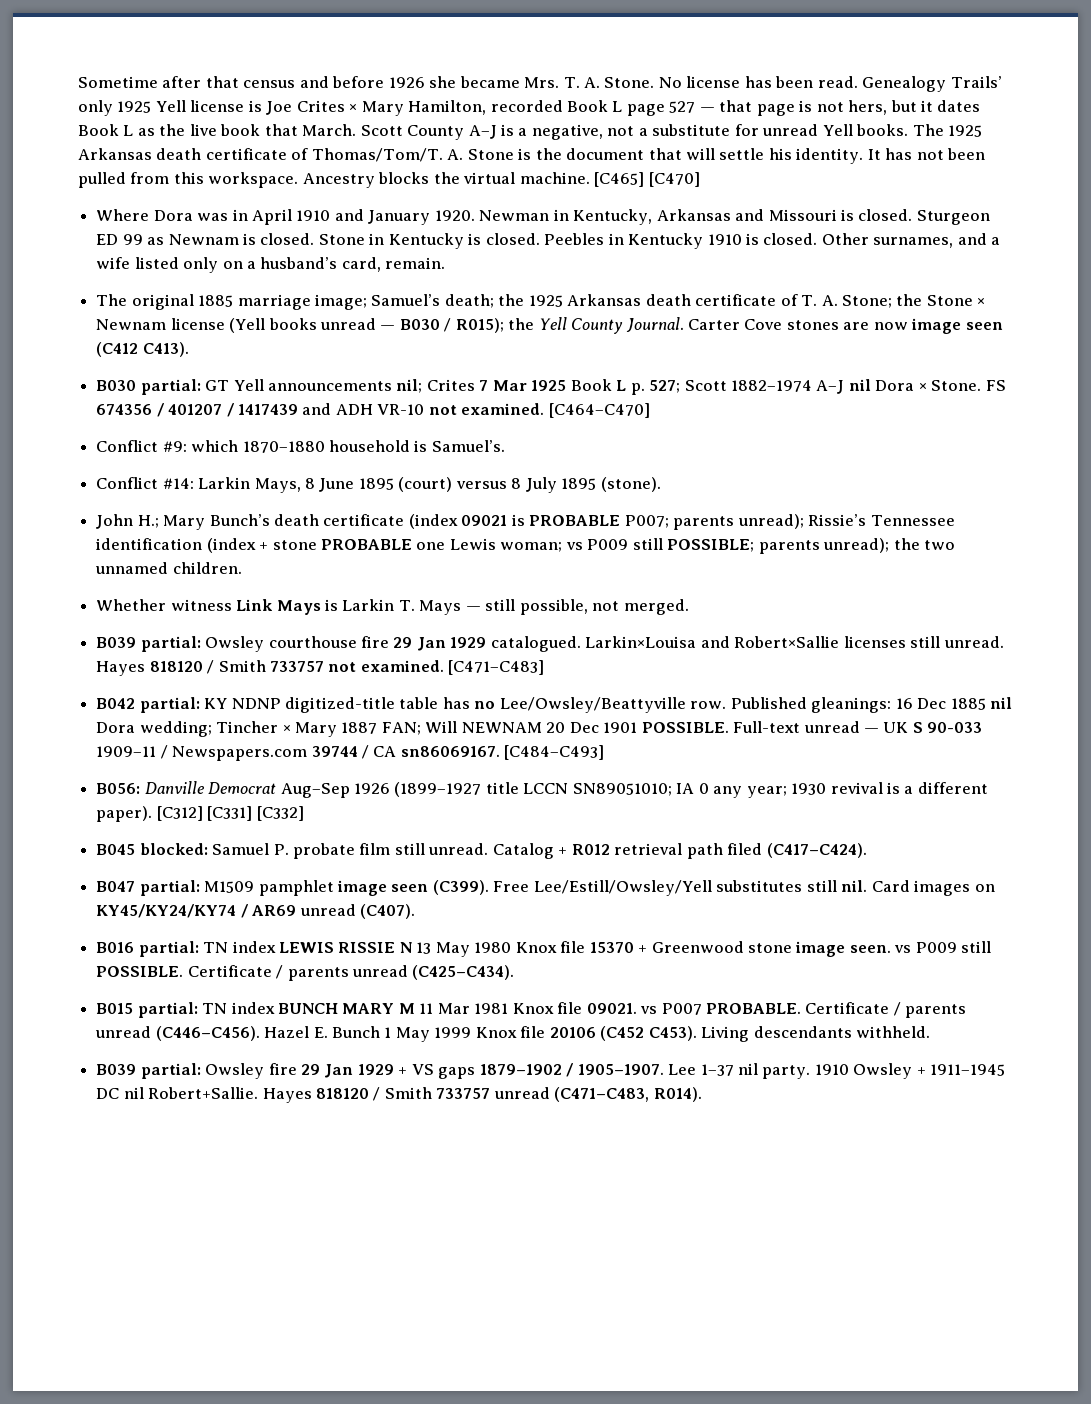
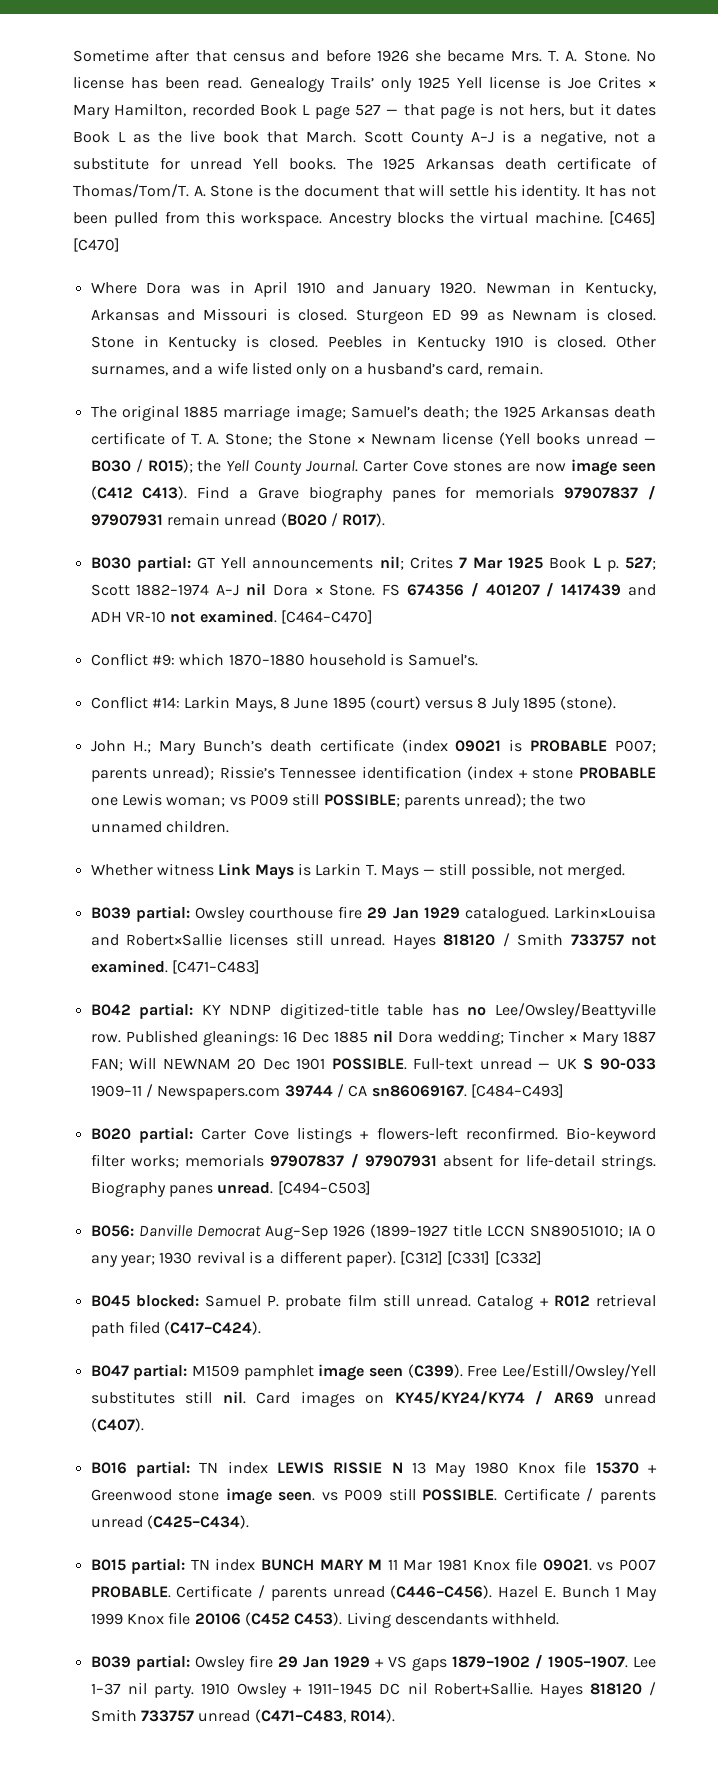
(189, 349) none -> [197,486,656,502] [90,513,386,527] Find a Grave biography panes for memorials 97907837 / 97907931 remain unread (B020 / R017).
(605, 752) none -> [90,1127,657,1143] [90,1154,656,1170] [90,1181,371,1197] // B020 partial: Carter Cove listings + flowers-left reconfirmed. Bio-keyword filter works; memorials 97907837 / 97907931 absent for life-detail strings. Biography panes unread. [C494–C503]

